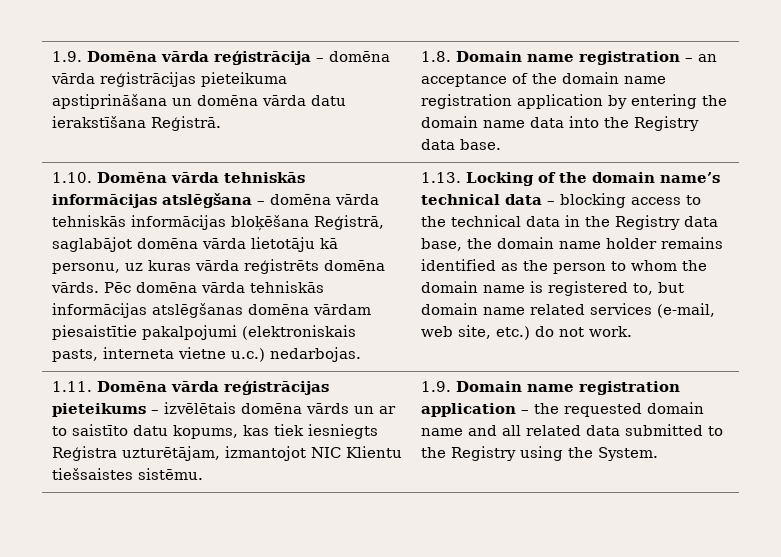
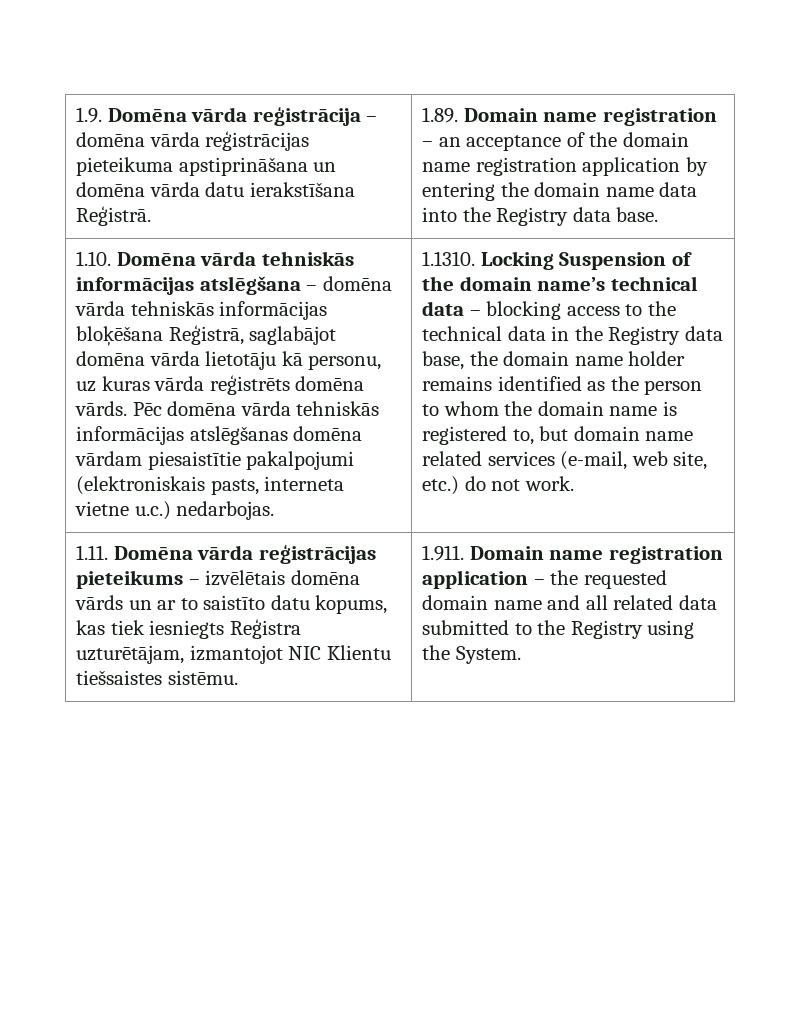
[420,51,451,62] 1.8. -> [422,107,459,123] 1.89.
[420,172,534,186] 1.13. Locking -> [422,251,667,270] 1.1310. Locking Suspension
[420,381,451,392] 1.9. -> [422,545,465,561] 1.911.

